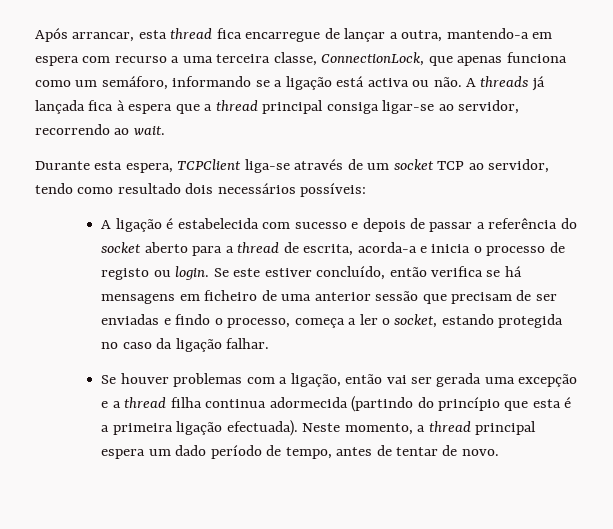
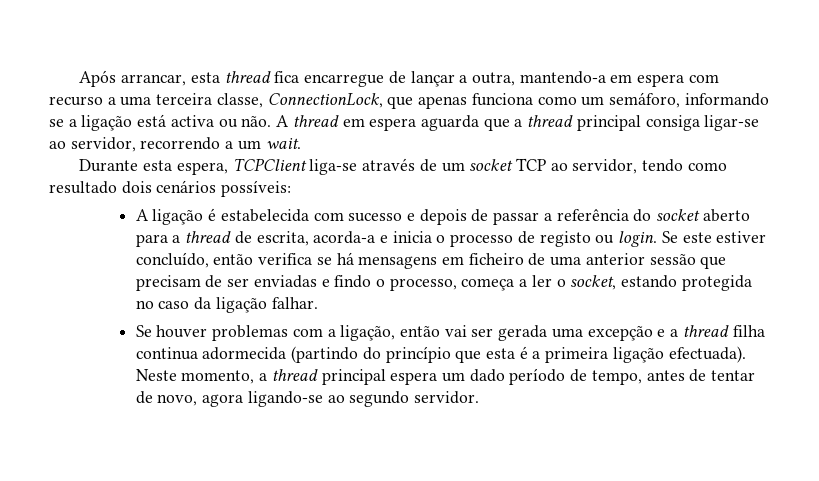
[480,76,545,91] [35,100,173,114] threads já lançada fica à espera -> [292,115,479,131] thread em espera aguarda
[114,128,130,135] ao -> [225,140,261,150] a um
[217,183,296,194] necessários -> [156,180,217,193] cenários
[461,449,499,456] novo. -> [157,391,479,407] novo, agora ligando-se ao segundo servidor.

